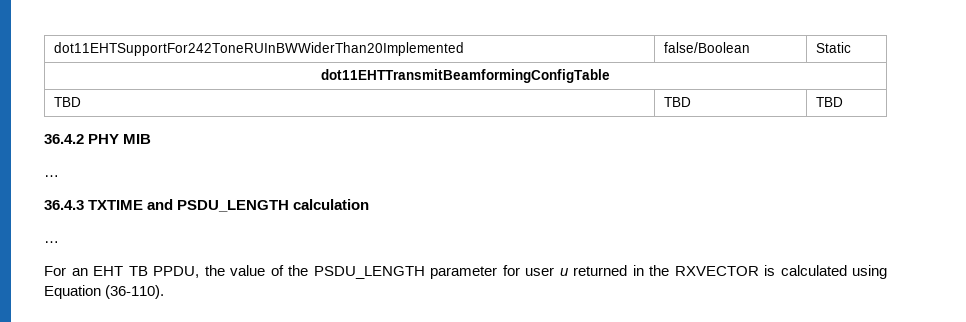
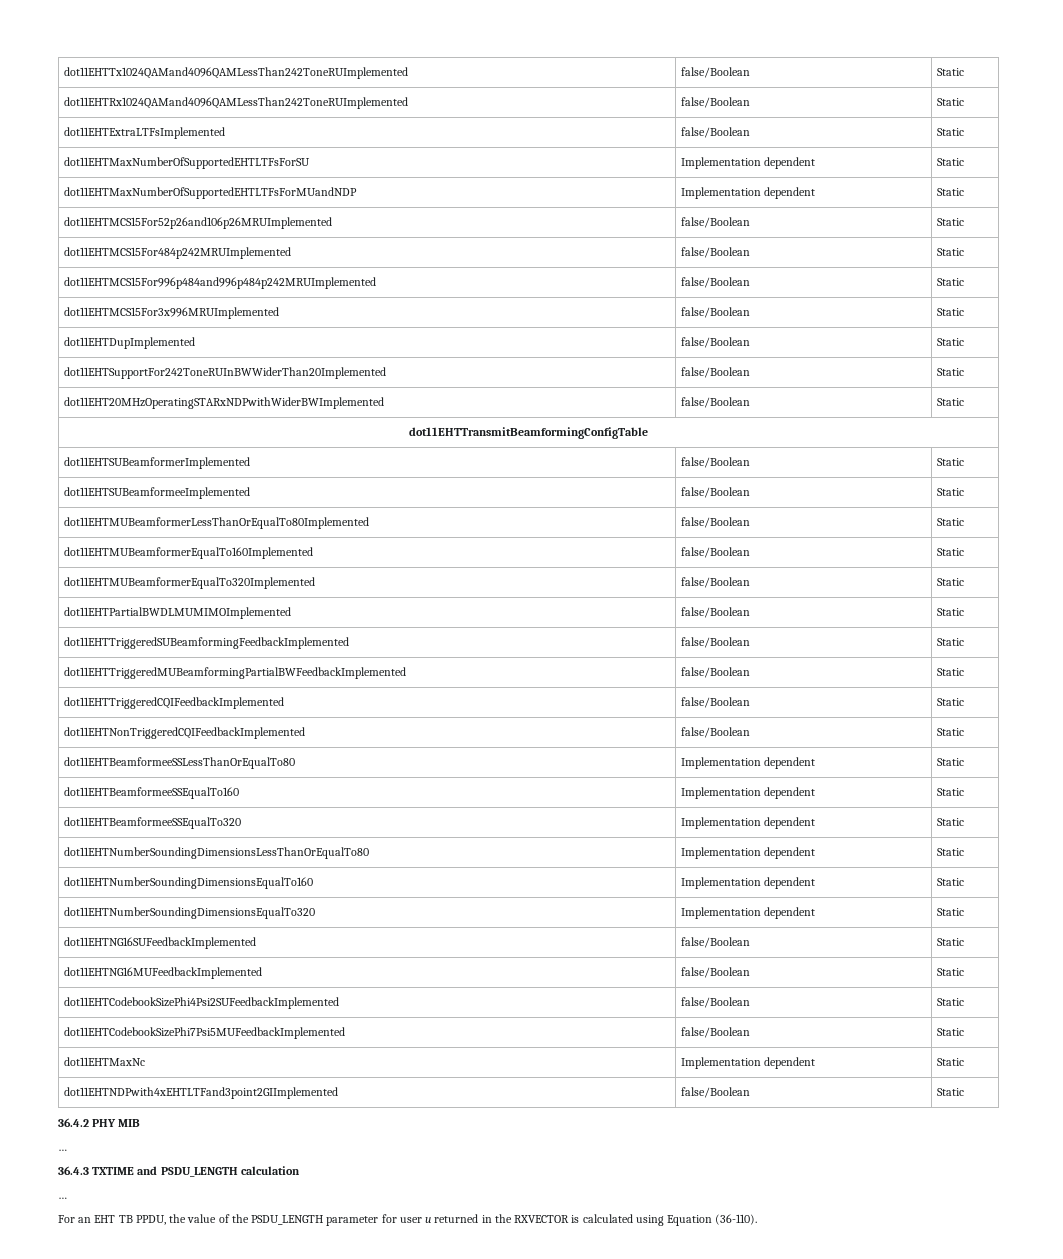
[54,42,465,56] [664,42,751,53] [816,42,852,53] [321,69,610,83] [54,97,82,107] [664,97,692,107] [816,97,844,107] dot11EHTSupportFor242ToneRUInBWWiderThan20Implemented | false/Boolean | Static // dot11EHTTransmitBeamformingConfigTable // TBD | TBD | TBD -> [63,67,408,79] [680,67,750,78] [936,68,964,76] [63,97,408,109] [680,97,750,108] [936,98,964,106] [63,127,225,139] [680,127,750,138] [936,128,964,136] [63,157,310,169] [680,157,815,169] [936,158,964,166] [63,187,357,199] [680,187,815,199] [936,188,964,196] [63,217,332,229] [680,217,750,228] [936,218,964,226] [63,247,291,259] [680,247,750,258] [936,248,964,256] [63,277,376,289] [680,277,750,288] [936,278,964,286] [63,307,279,319] [680,307,750,318] [936,308,964,316] [63,337,195,349] [680,337,750,348] [936,338,964,346] [63,367,386,379] [680,367,750,378] [936,368,964,376] [63,397,384,409] [680,397,750,408] [936,398,964,406] [409,427,648,439] [63,457,250,469] [680,457,750,468] [936,458,964,466] [63,487,250,499] [680,487,750,498] [936,488,964,496] [63,517,369,529] [680,517,750,528] [936,518,964,526] [63,547,313,559] [680,547,750,558] [936,548,964,556] [63,577,315,589] [680,577,750,588] [936,578,964,586] [63,607,291,619] [680,607,750,618] [936,608,964,616] [63,637,349,649] [680,637,750,648] [936,638,964,646] [63,667,406,679] [680,667,750,678] [936,668,964,676] [63,697,284,709] [680,697,750,708] [936,698,964,706] [63,727,305,739] [680,727,750,738] [936,728,964,736] [63,757,295,769] [680,757,815,769] [936,758,964,766] [63,787,239,799] [680,787,815,799] [936,788,964,796] [63,817,241,829] [680,817,815,829] [936,818,964,826] [63,847,369,859] [680,847,815,859] [936,848,964,856] [63,877,313,889] [680,877,815,889] [936,878,964,886] [63,907,315,919] [680,907,815,919] [936,908,964,916] [63,937,256,949] [680,937,750,948] [936,938,964,946] [63,967,262,979] [680,967,750,978] [936,968,964,976] [63,997,339,1009] [680,997,750,1008] [936,998,964,1006] [63,1027,345,1039] [680,1027,750,1038] [936,1028,964,1036] [63,1057,145,1066] [680,1057,815,1069] [936,1058,964,1066] [63,1087,338,1099] [680,1087,750,1098] [936,1088,964,1096] dot11EHTTx1024QAMand4096QAMLessThan242ToneRUImplemented | false/Boolean | Static // dot11EHTRx1024QAMand4096QAMLessThan242ToneRUImplemented | false/Boolean | Static // dot11EHTExtraLTFsImplemented | false/Boolean | Static // dot11EHTMaxNumberOfSupportedEHTLTFsForSU | Implementation dependent | Static // dot11EHTMaxNumberOfSupportedEHTLTFsForMUandNDP | Implementation dependent | Static // dot11EHTMCS15For52p26and106p26MRUImplemented | false/Boolean | Static // dot11EHTMCS15For484p242MRUImplemented | false/Boolean | Static // dot11EHTMCS15For996p484and996p484p242MRUImplemented | false/Boolean | Static // dot11EHTMCS15For3x996MRUImplemented | false/Boolean | Static // dot11EHTDupImplemented | false/Boolean | Static // dot11EHTSupportFor242ToneRUInBWWiderThan20Implemented | false/Boolean | Static // dot11EHT20MHzOperatingSTARxNDPwithWiderBWImplemented | false/Boolean | Static // dot11EHTTransmitBeamformingConfigTable // dot11EHTSUBeamformerImplemented | false/Boolean | Static // dot11EHTSUBeamformeeImplemented | false/Boolean | Static // dot11EHTMUBeamformerLessThanOrEqualTo80Implemented | false/Boolean | Static // dot11EHTMUBeamformerEqualTo160Implemented | false/Boolean | Static // dot11EHTMUBeamformerEqualTo320Implemented | false/Boolean | Static // dot11EHTPartialBWDLMUMIMOImplemented | false/Boolean | Static // dot11EHTTriggeredSUBeamformingFeedbackImplemented | false/Boolean | Static // dot11EHTTriggeredMUBeamformingPartialBWFeedbackImplemented | false/Boolean | Static // dot11EHTTriggeredCQIFeedbackImplemented | false/Boolean | Static // dot11EHTNonTriggeredCQIFeedbackImplemented | false/Boolean | Static // dot11EHTBeamformeeSSLessThanOrEqualTo80 | Implementation dependent | Static // dot11EHTBeamformeeSSEqualTo160 | Implementation dependent | Static // dot11EHTBeamformeeSSEqualTo320 | Implementation dependent | Static // dot11EHTNumberSoundingDimensionsLessThanOrEqualTo80 | Implementation dependent | Static // dot11EHTNumberSoundingDimensionsEqualTo160 | Implementation dependent | Static // dot11EHTNumberSoundingDimensionsEqualTo320 | Implementation dependent | Static // dot11EHTNG16SUFeedbackImplemented | false/Boolean | Static // dot11EHTNG16MUFeedbackImplemented | false/Boolean | Static // dot11EHTCodebookSizePhi4Psi2SUFeedbackImplemented | false/Boolean | Static // dot11EHTCodebookSizePhi7Psi5MUFeedbackImplemented | false/Boolean | Static // dot11EHTMaxNc | Implementation dependent | Static // dot11EHTNDPwith4xEHTLTFand3point2GIImplemented | false/Boolean | Static

